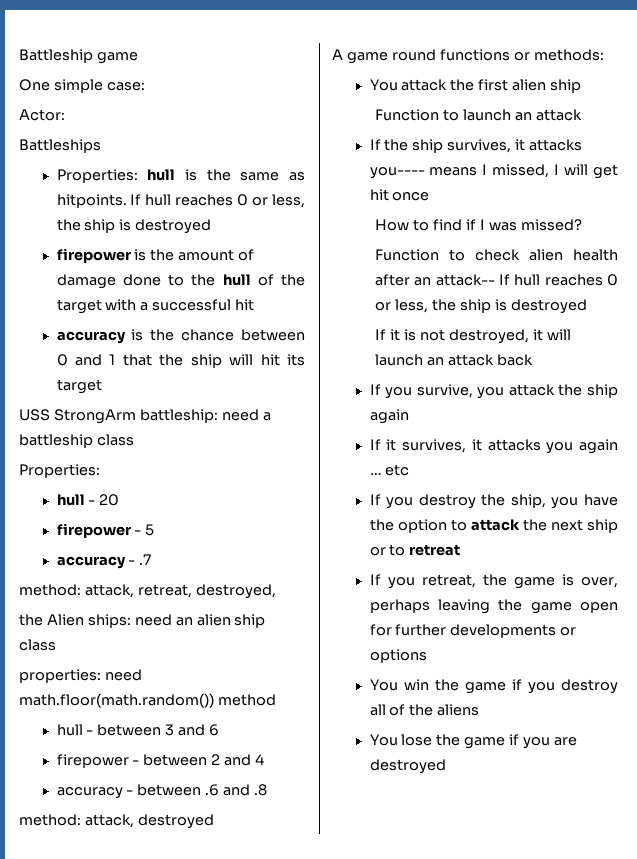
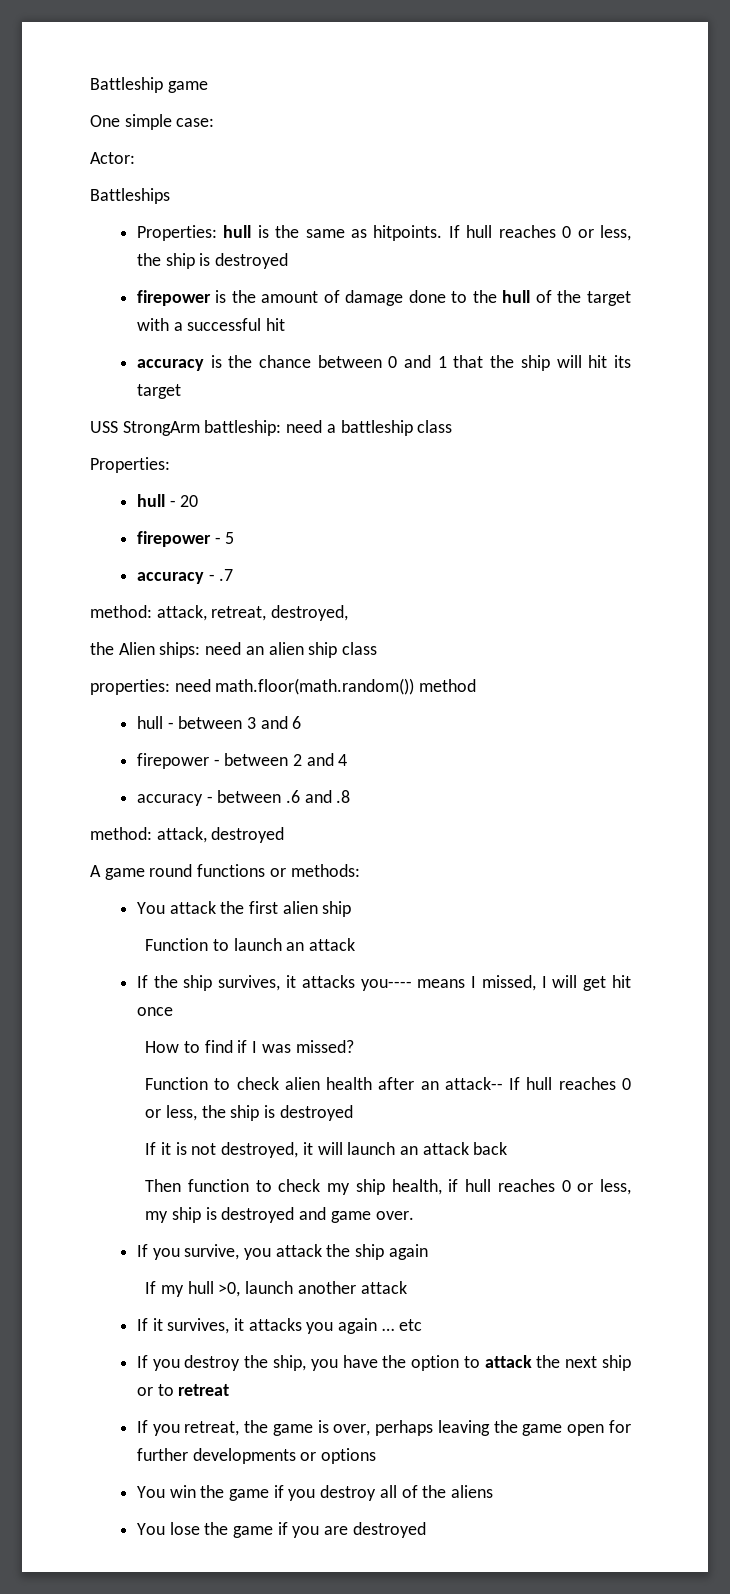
(533, 360) none -> [145,1179,632,1195] [145,1207,414,1223] // Then function to check my ship health, if hull reaches 0 or less, my ship is destroyed and game over.
(409, 416) none -> [145,1281,407,1297] // If my hull >0, launch another attack

